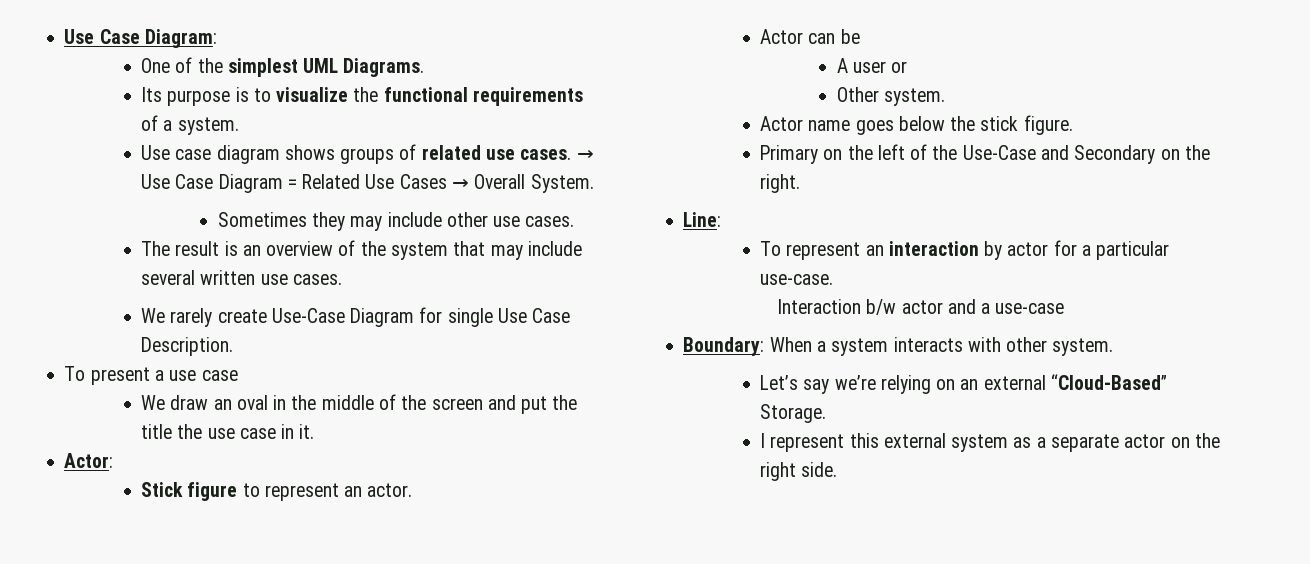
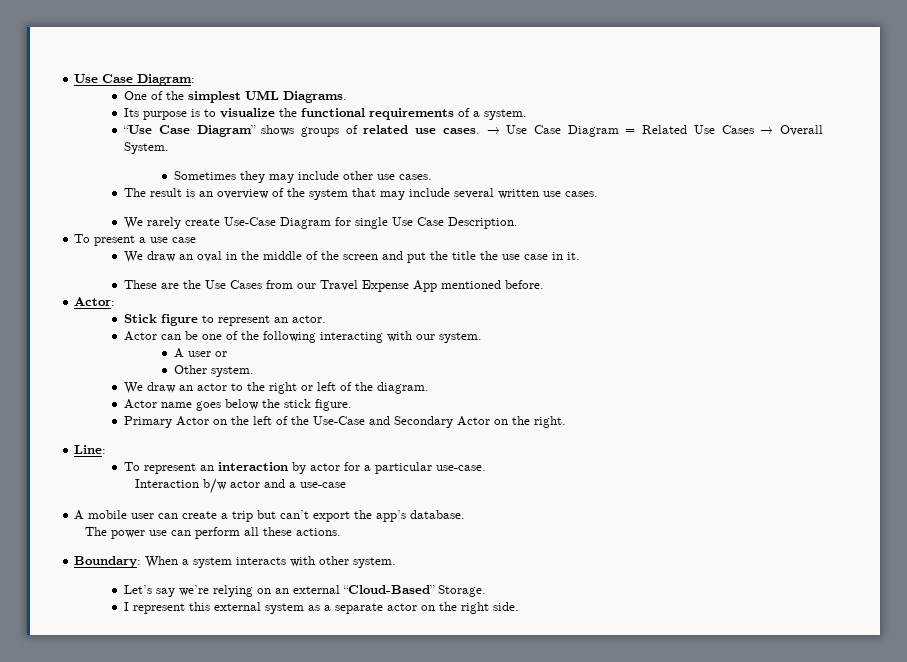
[141,145,280,164] Use case diagram -> [123,125,256,137] “Use Case Diagram”
(315, 431) none -> [124,280,545,292] // These are the Use Cases from our Travel Expense App mentioned before.
(860, 36) none -> [202,331,483,343] one of the following interacting with our system.
(946, 97) none -> [124,382,430,394] // We draw an actor to the right or left of the diagram.
(819, 154) none -> [176,416,210,426] Actor
(1156, 154) none -> [457,416,491,426] Actor
(1065, 308) none -> [74,510,466,522] [84,527,341,539] // A mobile user can create a trip but can’t export the app’s database. // The power use can perform all these actions.

